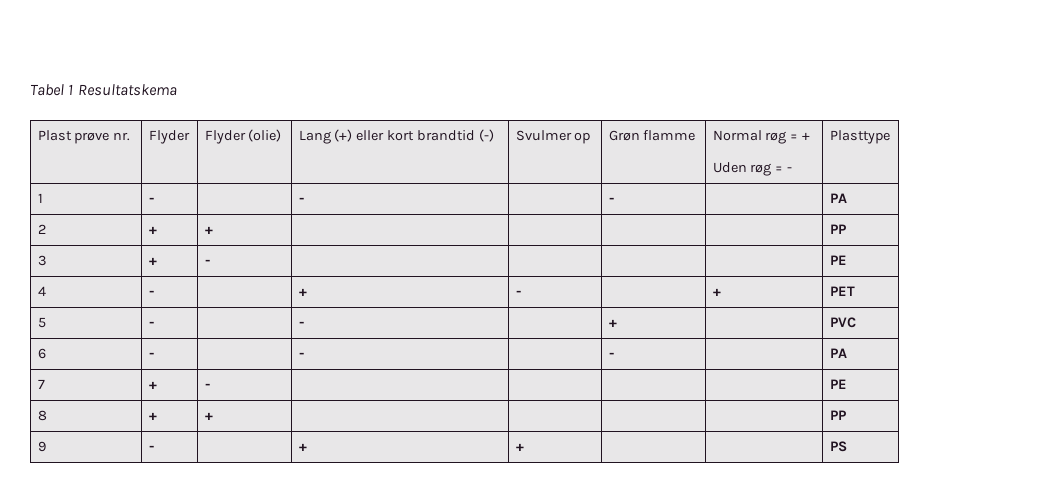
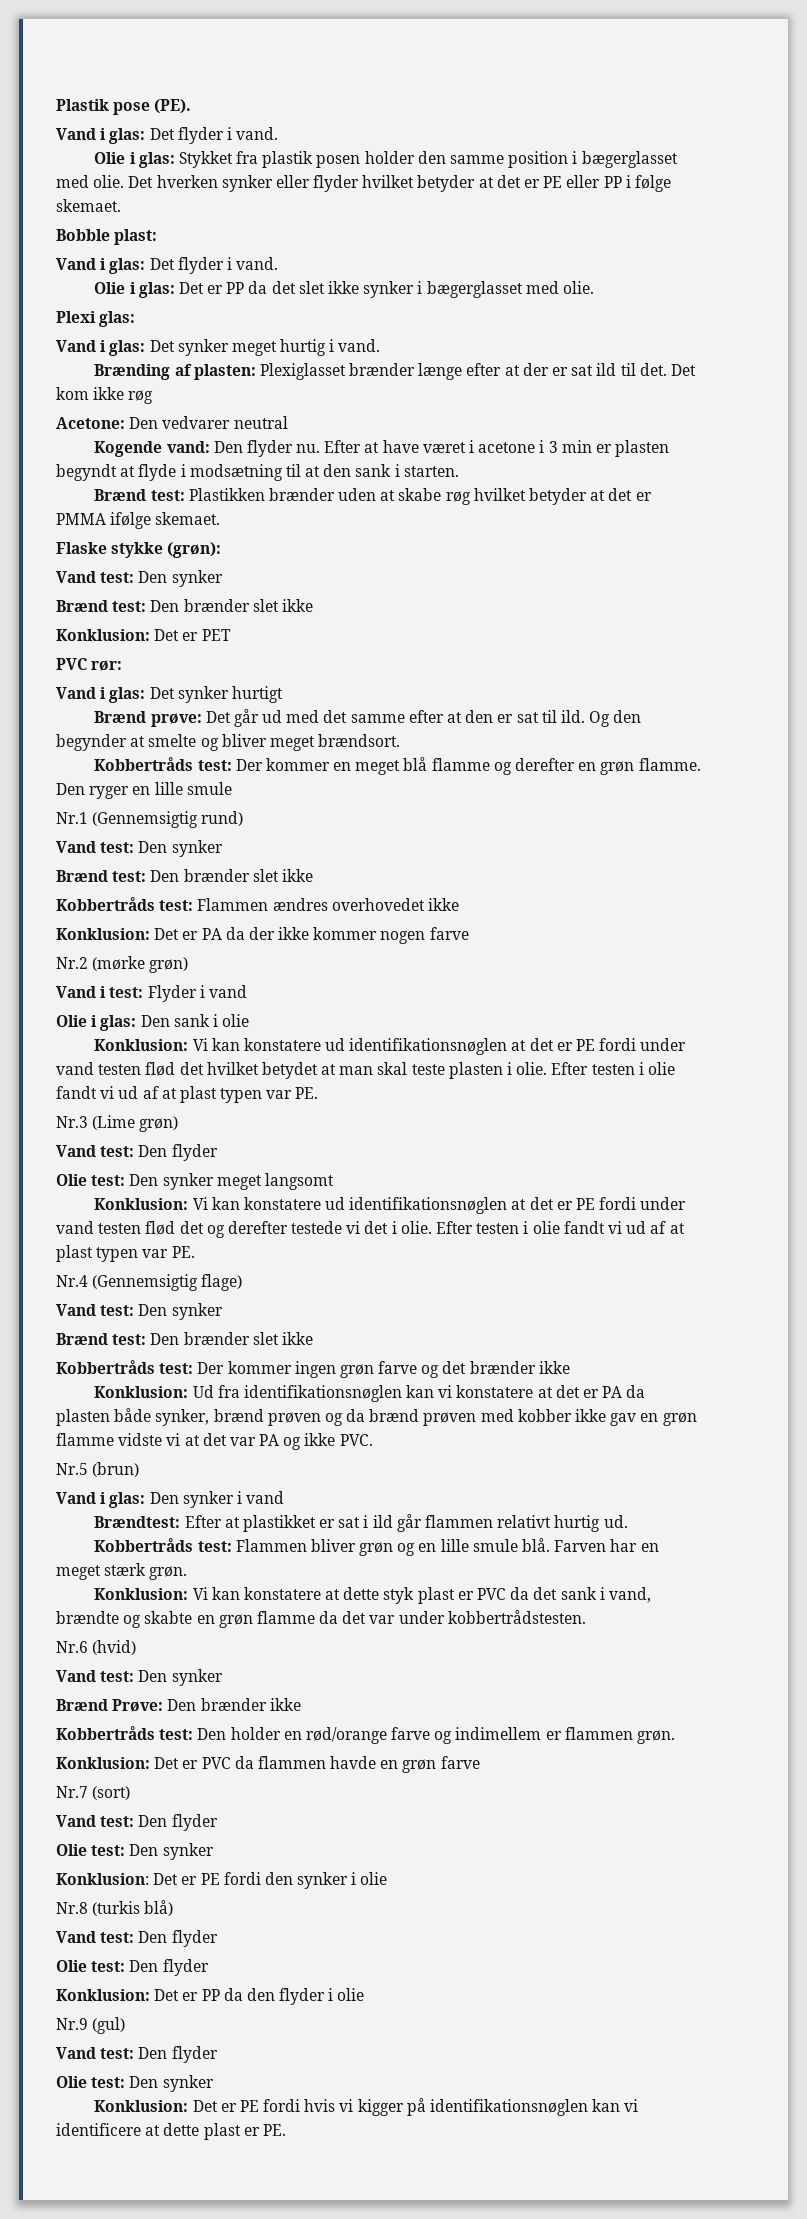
[30,84,177,96] [37,130,131,144] [148,130,190,144] [204,129,282,144] [298,129,495,144] [515,130,591,144] [608,130,696,141] [712,130,811,144] [712,162,793,176] [829,130,890,144] [37,193,43,203] [148,197,154,203] [298,197,304,203] [608,197,614,203] [829,193,847,203] [37,224,46,234] [148,226,157,234] [204,226,213,234] [829,224,846,234] [37,255,47,266] [148,257,157,265] [204,259,210,265] [829,255,847,265] [37,286,46,296] [148,290,154,296] [298,288,307,296] [515,290,521,296] [712,288,721,296] [829,286,855,296] [37,317,46,328] [148,321,154,327] [298,321,304,327] [608,319,617,327] [829,317,856,328] [37,348,46,359] [148,352,154,358] [298,352,304,358] [608,352,614,358] [829,348,847,358] [37,379,45,389] [148,381,157,389] [204,383,210,389] [829,379,847,389] [37,410,47,421] [148,412,157,420] [204,412,213,420] [829,410,846,420] [37,441,46,452] [148,445,154,451] [298,443,307,451] [515,443,524,451] [829,441,847,452] Tabel 1 Resultatskema // Plast prøve nr. | Flyder | Flyder (olie) | Lang (+) eller kort brandtid (-) | Svulmer op | Grøn flamme | Normal røg = + // Uden røg = - | Plasttype // 1 | - | | - | | - | | PA // 2 | + | + | | | | | PP // 3 | + | - | | | | | PE // 4 | - | | + | - | | + | PET // 5 | - | | - | | + | | PVC // 6 | - | | - | | - | | PA // 7 | + | - | | | | | PE // 8 | + | + | | | | | PP // 9 | - | | + | + | | | PS -> [56,99,192,115] [56,127,279,144] [94,151,678,168] [56,175,671,192] [56,199,121,212] [56,229,158,245] [56,257,279,274] [94,281,594,298] [56,311,136,327] [56,339,381,356] [94,363,696,380] [56,387,154,404] [56,416,288,429] [94,440,670,457] [56,464,459,481] [94,488,652,505] [56,512,221,529] [56,542,222,558] [56,570,223,587] [56,599,313,612] [56,629,231,641] [56,658,123,671] [56,686,283,703] [94,709,642,727] [56,734,401,751] [94,757,701,775] [56,782,232,799] [56,811,244,828] [56,840,223,857] [56,869,313,882] [56,897,459,911] [56,927,469,944] [56,956,189,973] [56,985,247,1002] [56,1014,250,1031] [94,1038,687,1055] [56,1062,675,1079] [56,1086,319,1103] [56,1115,179,1132] [56,1144,218,1161] [56,1173,334,1190] [94,1197,687,1214] [56,1221,685,1238] [56,1245,195,1262] [56,1274,243,1291] [56,1303,223,1320] [56,1332,313,1345] [56,1360,570,1378] [94,1385,646,1402] [56,1408,697,1426] [56,1433,373,1450] [56,1462,140,1477] [56,1491,285,1508] [94,1514,628,1532] [94,1538,659,1556] [56,1563,188,1580] [94,1587,651,1604] [56,1610,586,1628] [56,1640,137,1655] [56,1669,223,1686] [56,1698,301,1712] [56,1726,676,1744] [56,1756,480,1773] [56,1786,131,1800] [56,1814,218,1831] [56,1843,214,1860] [56,1872,388,1889] [56,1900,174,1916] [56,1930,218,1947] [56,1959,209,1976] [56,1988,365,2005] [56,2017,126,2034] [56,2046,218,2063] [56,2075,214,2092] [94,2098,639,2116] [56,2123,286,2140] Plastik pose (PE). // Vand i glas: Det flyder i vand. // Olie i glas: Stykket fra plastik posen holder den samme position i bægerglasset med olie. Det hverken synker eller flyder hvilket betyder at det er PE eller PP i følge skemaet. // Bobble plast: // Vand i glas: Det flyder i vand. // Olie i glas: Det er PP da det slet ikke synker i bægerglasset med olie. // Plexi glas: // Vand i glas: Det synker meget hurtig i vand. // Brænding af plasten: Plexiglasset brænder længe efter at der er sat ild til det. Det kom ikke røg // Acetone: Den vedvarer neutral // Kogende vand: Den flyder nu. Efter at have været i acetone i 3 min er plasten begyndt at flyde i modsætning til at den sank i starten. // Brænd test: Plastikken brænder uden at skabe røg hvilket betyder at det er PMMA ifølge skemaet. // Flaske stykke (grøn): // Vand test: Den synker // Brænd test: Den brænder slet ikke // Konklusion: Det er PET // PVC rør: // Vand i glas: Det synker hurtigt // Brænd prøve: Det går ud med det samme efter at den er sat til ild. Og den begynder at smelte og bliver meget brændsort. // Kobbertråds test: Der kommer en meget blå flamme og derefter en grøn flamme. Den ryger en lille smule // Nr.1 (Gennemsigtig rund) // Vand test: Den synker // Brænd test: Den brænder slet ikke // Kobbertråds test: Flammen ændres overhovedet ikke // Konklusion: Det er PA da der ikke kommer nogen farve // Nr.2 (mørke grøn) // Vand i test: Flyder i vand // Olie i glas: Den sank i olie // Konklusion: Vi kan konstatere ud identifikationsnøglen at det er PE fordi under vand testen flød det hvilket betydet at man skal teste plasten i olie. Efter testen i olie fandt vi ud af at plast typen var PE. // Nr.3 (Lime grøn) // Vand test: Den flyder // Olie test: Den synker meget langsomt // Konklusion: Vi kan konstatere ud identifikationsnøglen at det er PE fordi under vand testen flød det og derefter testede vi det i olie. Efter testen i olie fandt vi ud af at plast typen var PE. // Nr.4 (Gennemsigtig flage) // Vand test: Den synker // Brænd test: Den brænder slet ikke // Kobbertråds test: Der kommer ingen grøn farve og det brænder ikke // Konklusion: Ud fra identifikationsnøglen kan vi konstatere at det er PA da plasten både synker, brænd prøven og da brænd prøven med kobber ikke gav en grøn flamme vidste vi at det var PA og ikke PVC. // Nr.5 (brun) // Vand i glas: Den synker i vand // Brændtest: Efter at plastikket er sat i ild går flammen relativt hurtig ud. // Kobbertråds test: Flammen bliver grøn og en lille smule blå. Farven har en meget stærk grøn. // Konklusion: Vi kan konstatere at dette styk plast er PVC da det sank i vand, brændte og skabte en grøn flamme da det var under kobbertrådstesten. // Nr.6 (hvid) // Vand test: Den synker // Brænd Prøve: Den brænder ikke // Kobbertråds test: Den holder en rød/orange farve og indimellem er flammen grøn. // Konklusion: Det er PVC da flammen havde en grøn farve // Nr.7 (sort) // Vand test: Den flyder // Olie test: Den synker // Konklusion: Det er PE fordi den synker i olie // Nr.8 (turkis blå) // Vand test: Den flyder // Olie test: Den flyder // Konklusion: Det er PP da den flyder i olie // Nr.9 (gul) // Vand test: Den flyder // Olie test: Den synker // Konklusion: Det er PE fordi hvis vi kigger på identifikationsnøglen kan vi identificere at dette plast er PE.

